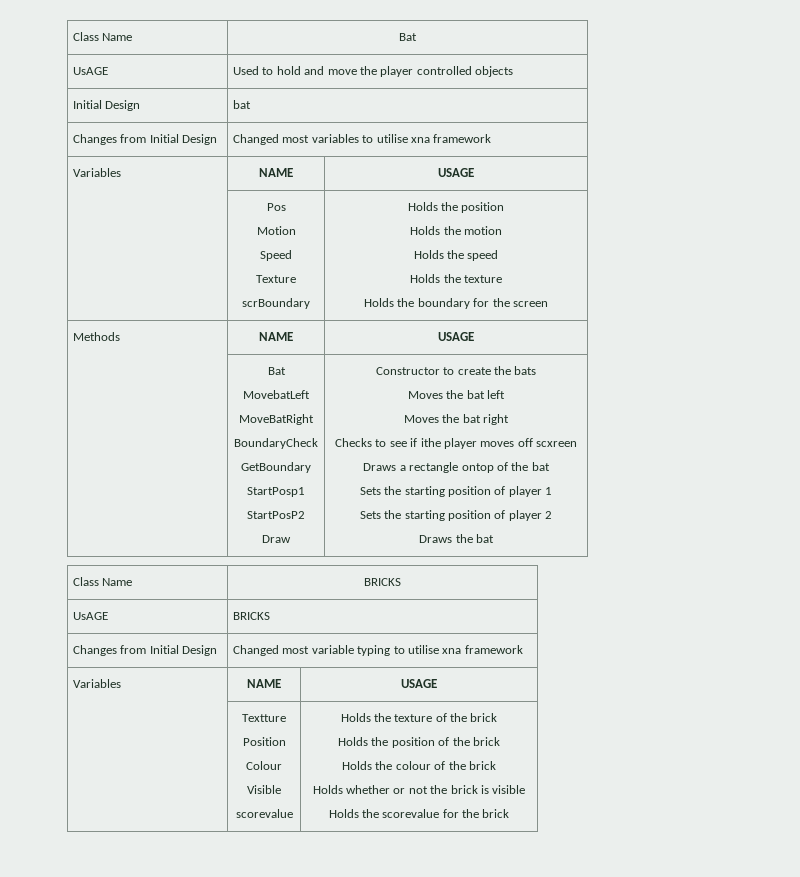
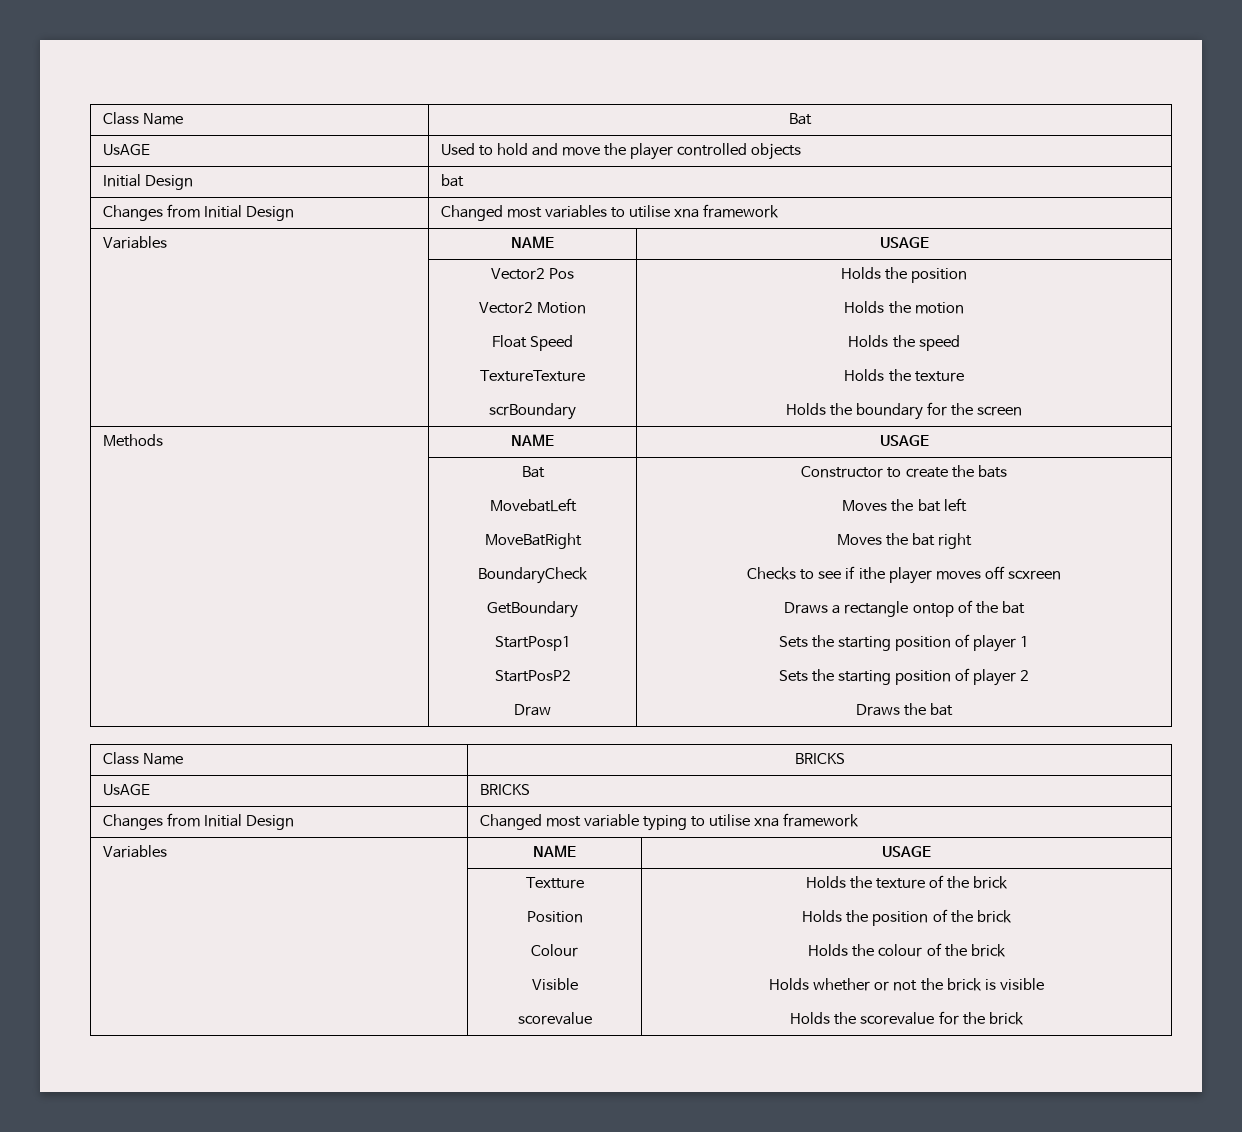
(474, 172) none -> [490,268,545,280] Vector2
(286, 207) none -> [478,302,533,314] Vector2
(296, 230) none -> [491,335,527,348] Float
[256,275,296,283] Texture -> [479,370,586,382] TextureTexture

